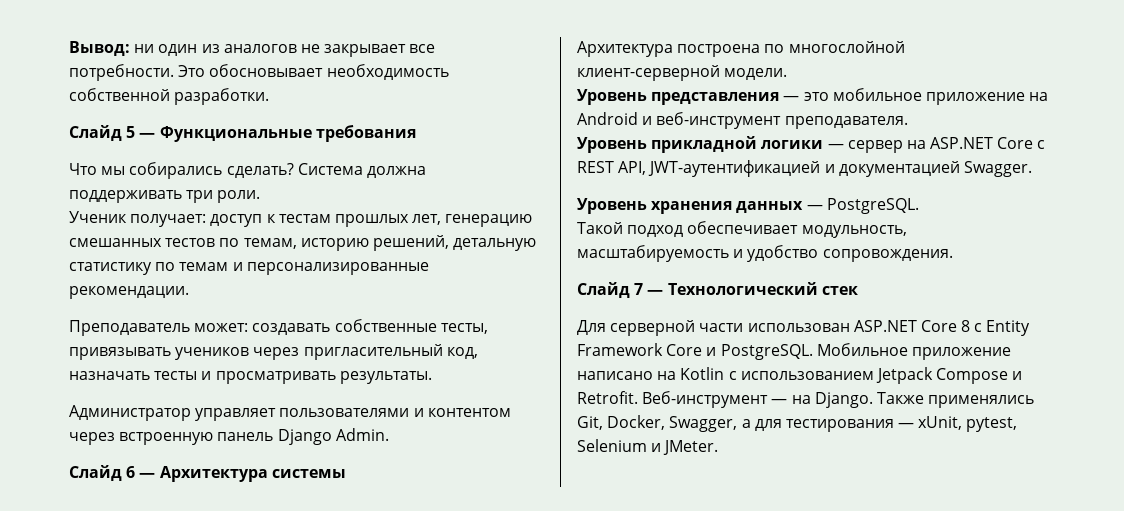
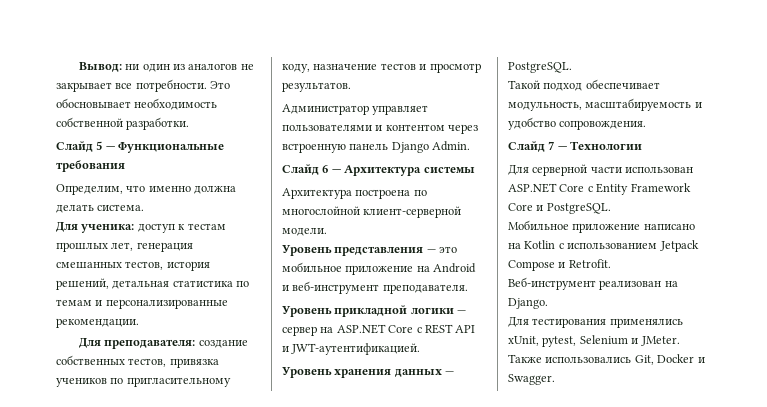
[69,162,426,179] [69,190,261,203] [69,211,207,227] Что мы собирались сделать? Система должна поддерживать три роли. // Ученик получает: -> [56,184,237,195] [56,204,145,213] [56,222,135,233] Определим, что именно должна делать система. // Для ученика:
[445,214,533,227] [69,235,537,251] [69,262,152,275] генерацию смешанных тестов по темам, историю решений, детальную статистику -> [136,242,193,252] [56,261,210,271] [56,278,233,290] генерация смешанных тестов, история решений, детальная статистика
[69,319,488,336] [69,344,478,360] [69,371,432,384] Преподаватель может: создавать собственные тесты, привязывать учеников через пригласительный код, назначать тесты и просматривать результаты. -> [78,338,248,349] [56,355,219,368] [56,377,231,387] [282,63,481,73] [282,82,351,92] Для преподавателя: создание собственных тестов, привязка учеников по пригласительному коду, назначение тестов и просмотр результатов.
[618,160,1032,177] API, JWT-аутентификацией и документацией Swagger. -> [455,325,476,333] [282,343,421,355] API и JWT-аутентификацией.
[667,282,858,295] Технологический стек -> [570,141,643,150] Технологии
[961,320,971,332] 8 -> (585, 188) none
(813, 352) none -> (611, 208) //
[642,391,788,408] Веб-инструмент — -> [508,277,662,290] // Веб-инструмент реализован
[876,392,1035,408] [577,415,915,432] Также применялись Git, Docker, Swagger, а для тестирования — -> [508,316,683,328] // Для тестирования применялись
(719, 447) none -> [508,354,705,365] [508,374,555,385] Также использовались Git, Docker и Swagger.

